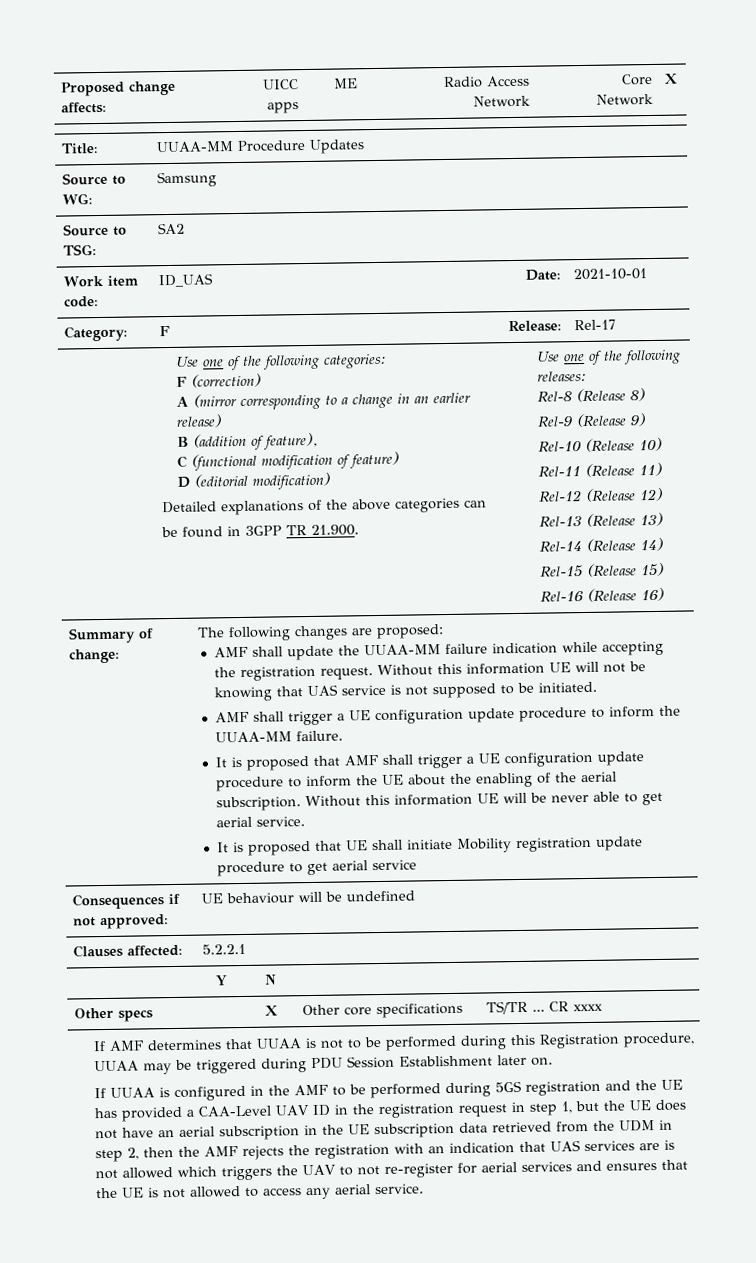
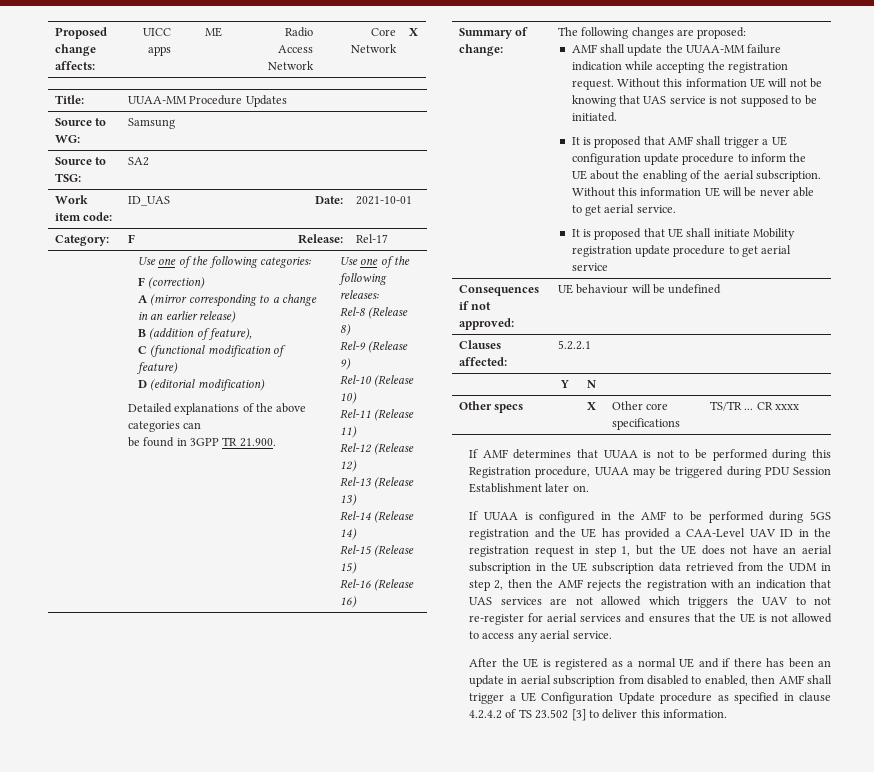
[214,705,681,726] [214,730,343,743] // AMF shall trigger a UE configuration update procedure to inform the UUAA-MM failure. -> (617, 117) none
[664,1139,676,1150] is -> (568, 601) none
(425, 1189) none -> [469,658,831,670] [469,675,832,687] [469,692,831,704] [469,709,728,721] // After the UE is registered as a normal UE and if there has been an update in aerial subscription from disabled to enabled, then AMF shall trigger a UE Configuration Update procedure as specified in clause 4.2.4.2 of TS 23.502 [3] to deliver this information.

